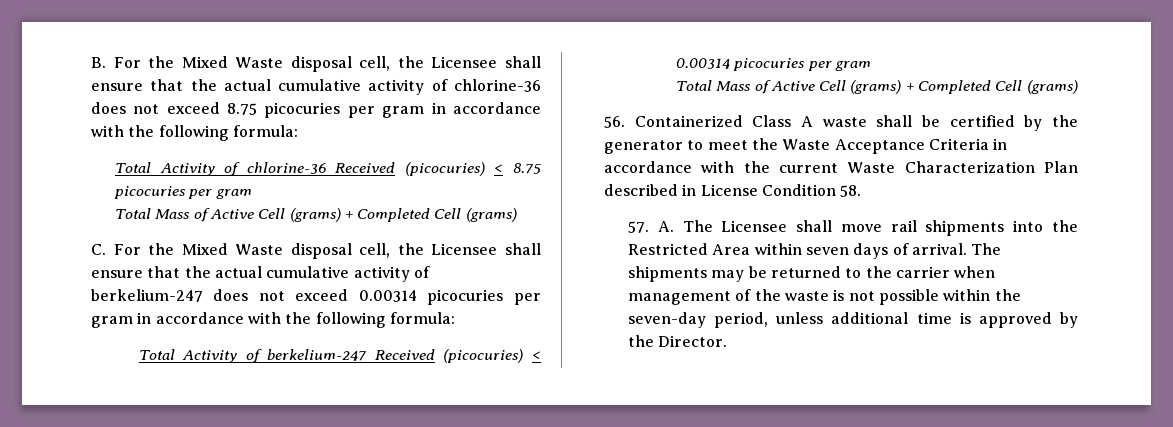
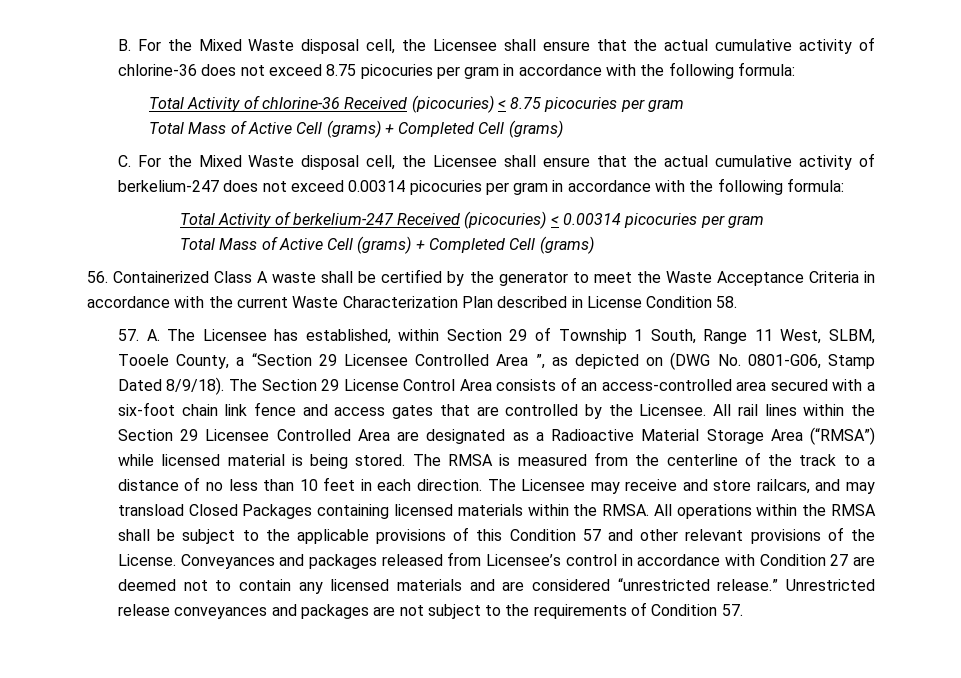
[796,220,1078,236] [627,243,1002,259] [627,266,996,282] [627,289,1021,305] [627,312,1078,328] [627,335,728,347] shall move rail shipments into the Restricted Area within seven days of arrival. The shipments may be returned to the carrier when management of the waste is not possible within the seven-day period, unless additional time is approved by the Director. -> [274,327,875,344] [117,352,876,370] [117,377,875,395] [117,402,875,419] [117,427,875,445] [117,452,876,469] [117,477,876,494] [117,504,876,519] [117,527,875,544] [117,552,875,569] [117,578,876,594] [117,602,743,619] has established, within Section 29 of Township 1 South, Range 11 West, SLBM, Tooele County, a “Section 29 Licensee Controlled Area ”, as depicted on (DWG No. 0801-G06, Stamp Dated 8/9/18). The Section 29 License Control Area consists of an access-controlled area secured with a six-foot chain link fence and access gates that are controlled by the Licensee. All rail lines within the Section 29 Licensee Controlled Area are designated as a Radioactive Material Storage Area (“RMSA”) while licensed material is being stored. The RMSA is measured from the centerline of the track to a distance of no less than 10 feet in each direction. The Licensee may receive and store railcars, and may transload Closed Packages containing licensed materials within the RMSA. All operations within the RMSA shall be subject to the applicable provisions of this Condition 57 and other relevant provisions of the License. Conveyances and packages released from Licensee’s control in accordance with Condition 27 are deemed not to contain any licensed materials and are considered “unrestricted release.” Unrestricted release conveyances and packages are not subject to the requirements of Condition 57.

